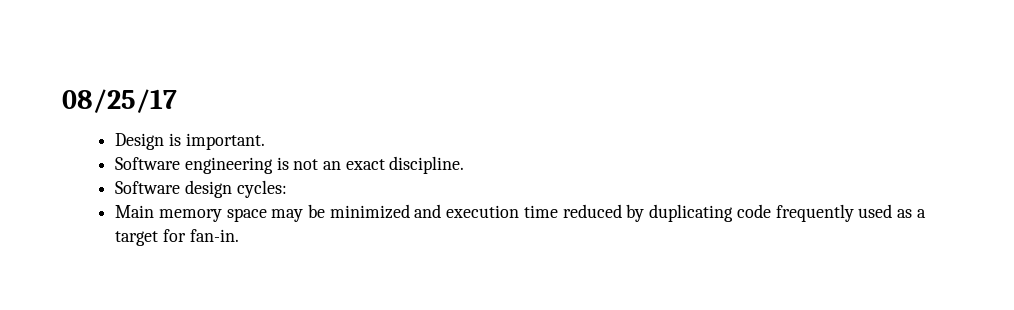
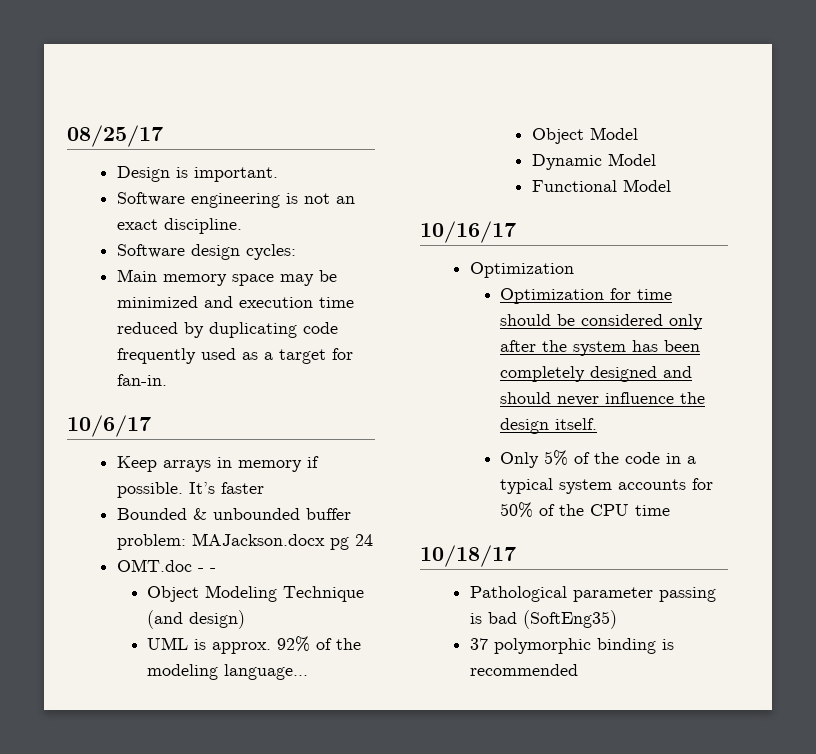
(239, 235) none -> [67,415,151,437] [116,456,319,472] [116,482,264,498] [116,508,351,520] [116,533,373,550] [116,559,216,572] [147,585,365,602] [147,610,246,629] [147,636,362,654] [147,664,309,680] [531,127,638,144] [531,153,656,170] [531,179,671,192] [420,221,516,243] [469,262,574,278] [500,288,673,304] [500,314,704,330] [500,340,701,356] [500,366,693,382] [500,392,706,406] [500,418,598,434] [500,450,697,468] [500,478,714,494] [500,502,671,518] [420,545,516,567] [469,586,716,602] [469,610,617,629] [469,638,674,654] [469,664,578,676] // 10/6/17 // Keep arrays in memory if possible. It’s faster // Bounded & unbounded buffer problem: MAJackson.docx pg 24 // OMT.doc - - // Object Modeling Technique (and design) // UML is approx. 92% of the modeling language… // Object Model // Dynamic Model // Functional Model // 10/16/17 // Optimization // Optimization for time should be considered only after the system has been completely designed and should never influence the design itself. // Only 5% of the code in a typical system accounts for 50% of the CPU time // 10/18/17 // Pathological parameter passing is bad (SoftEng35) // 37 polymorphic binding is recommended

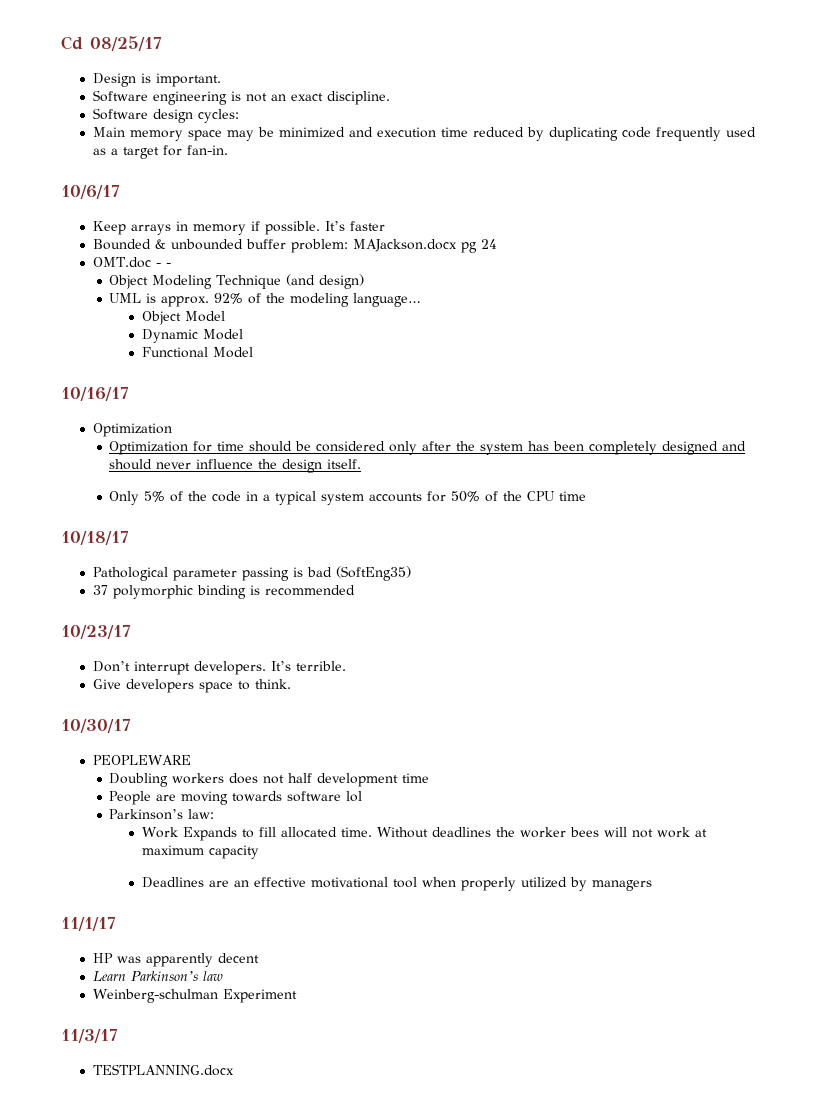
(67, 136) none -> [61,36,83,50] Cd
(578, 670) none -> [61,625,131,639] [92,661,346,675] [92,679,291,693] [61,719,131,733] [92,755,191,765] [109,773,430,787] [109,791,363,805] [109,809,215,820] [141,827,707,841] [141,845,259,859] [141,877,652,891] [61,917,116,931] [92,953,259,967] [92,971,223,981] [92,989,297,1003] [61,1029,118,1043] [92,1064,234,1076] // 10/23/17 // Don’t interrupt developers. It’s terrible. // Give developers space to think. // 10/30/17 // PEOPLEWARE // Doubling workers does not half development time // People are moving towards software lol // Parkinson’s law: // Work Expands to fill allocated time. Without deadlines the worker bees will not work at maximum capacity // Deadlines are an effective motivational tool when properly utilized by managers // 11/1/17 // HP was apparently decent // Learn Parkinson’s law // Weinberg-schulman Experiment // 11/3/17 // TESTPLANNING.docx

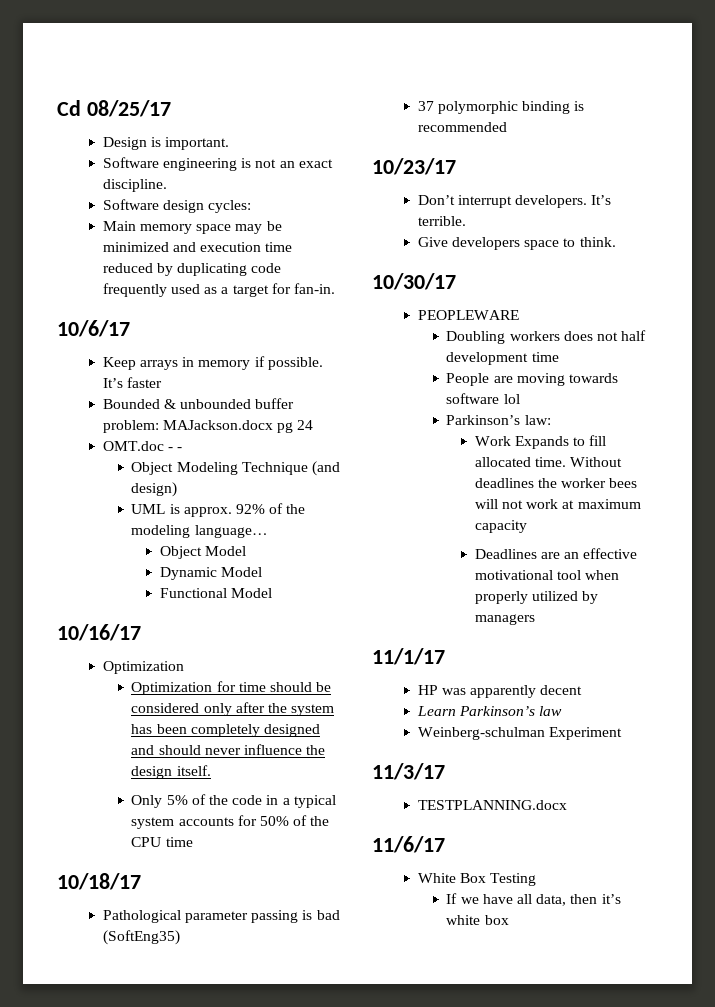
(234, 1070) none -> [372,836,445,853] [417,873,537,886] [446,893,621,906] [446,915,509,925] // 11/6/17 // White Box Testing // If we have all data, then it’s white box

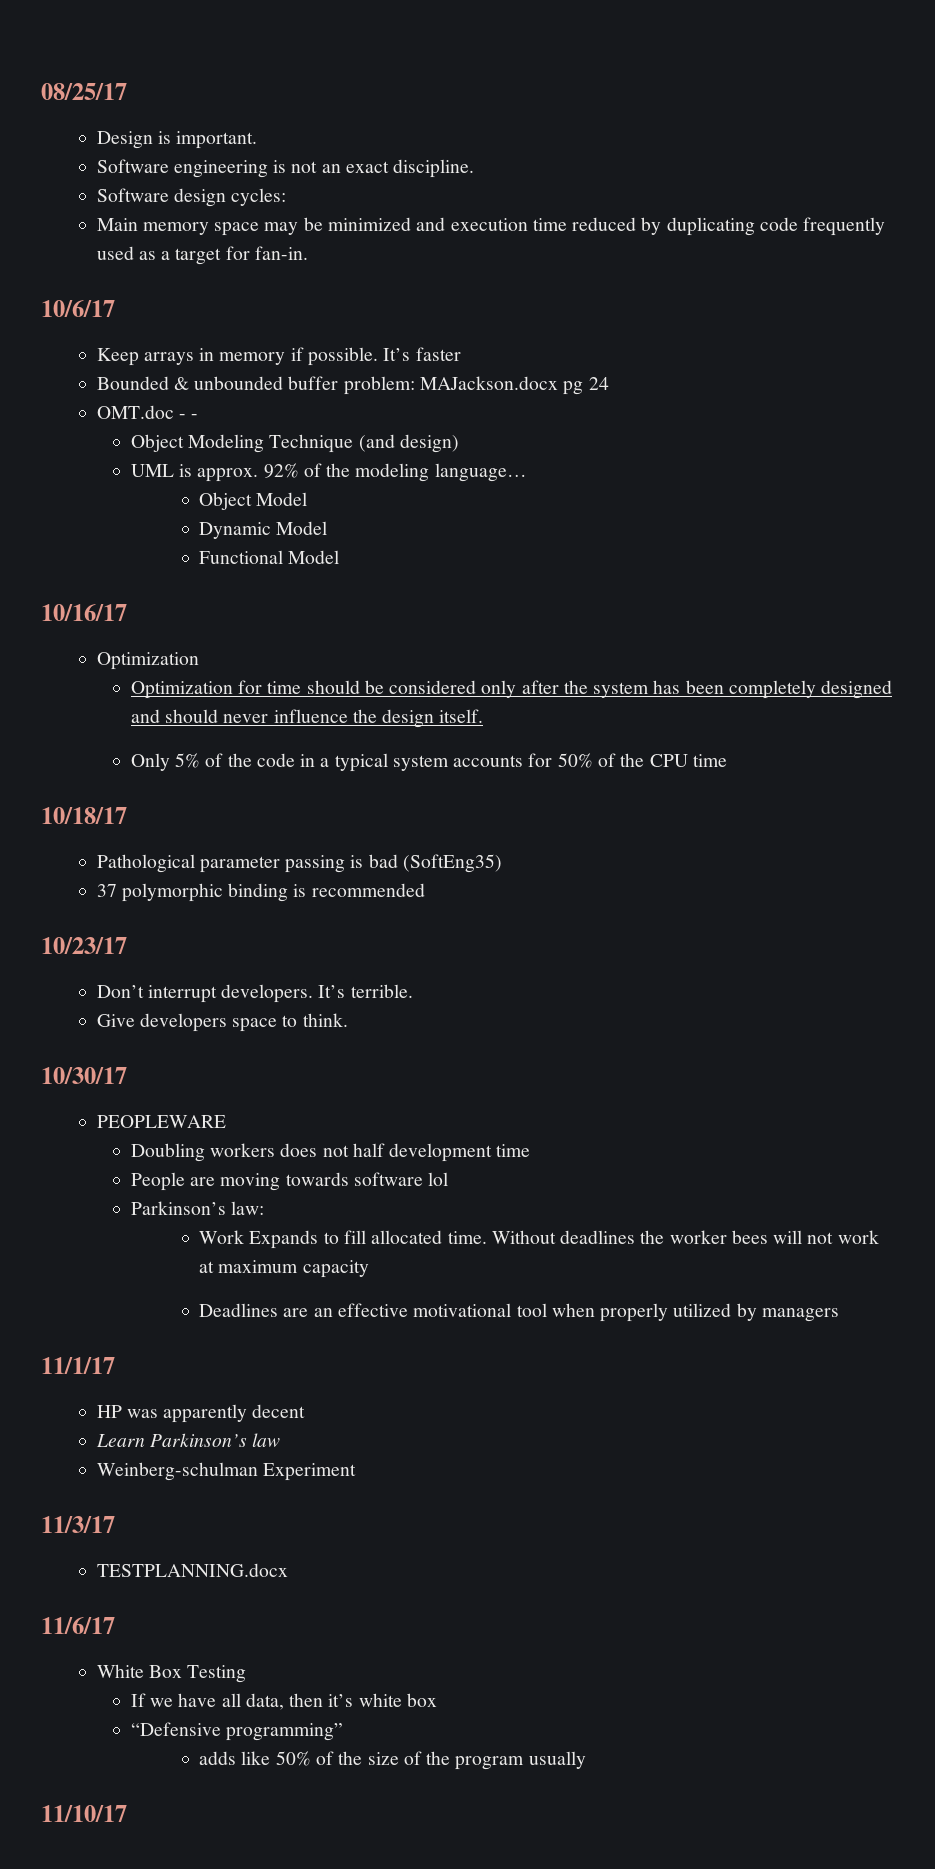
[57,100,81,116] Cd -> (41, 91) none
(509, 920) none -> [130,1722,344,1741] [199,1751,586,1770] [41,1805,127,1822] // “Defensive programming” // adds like 50% of the size of the program usually // 11/10/17

